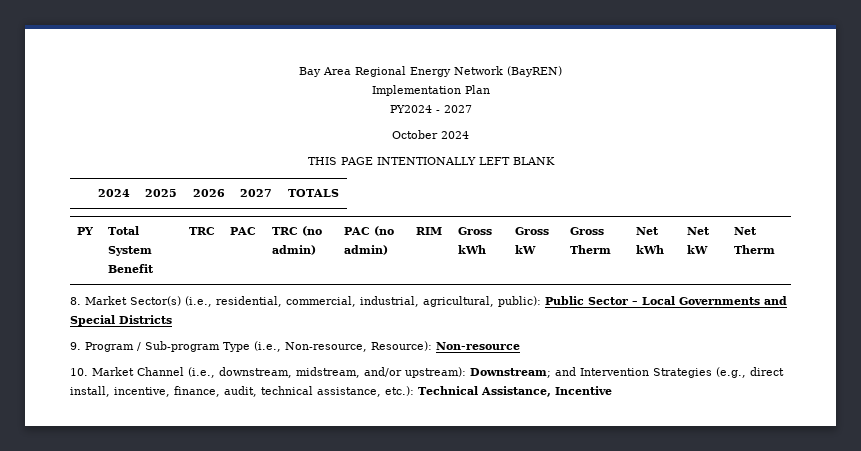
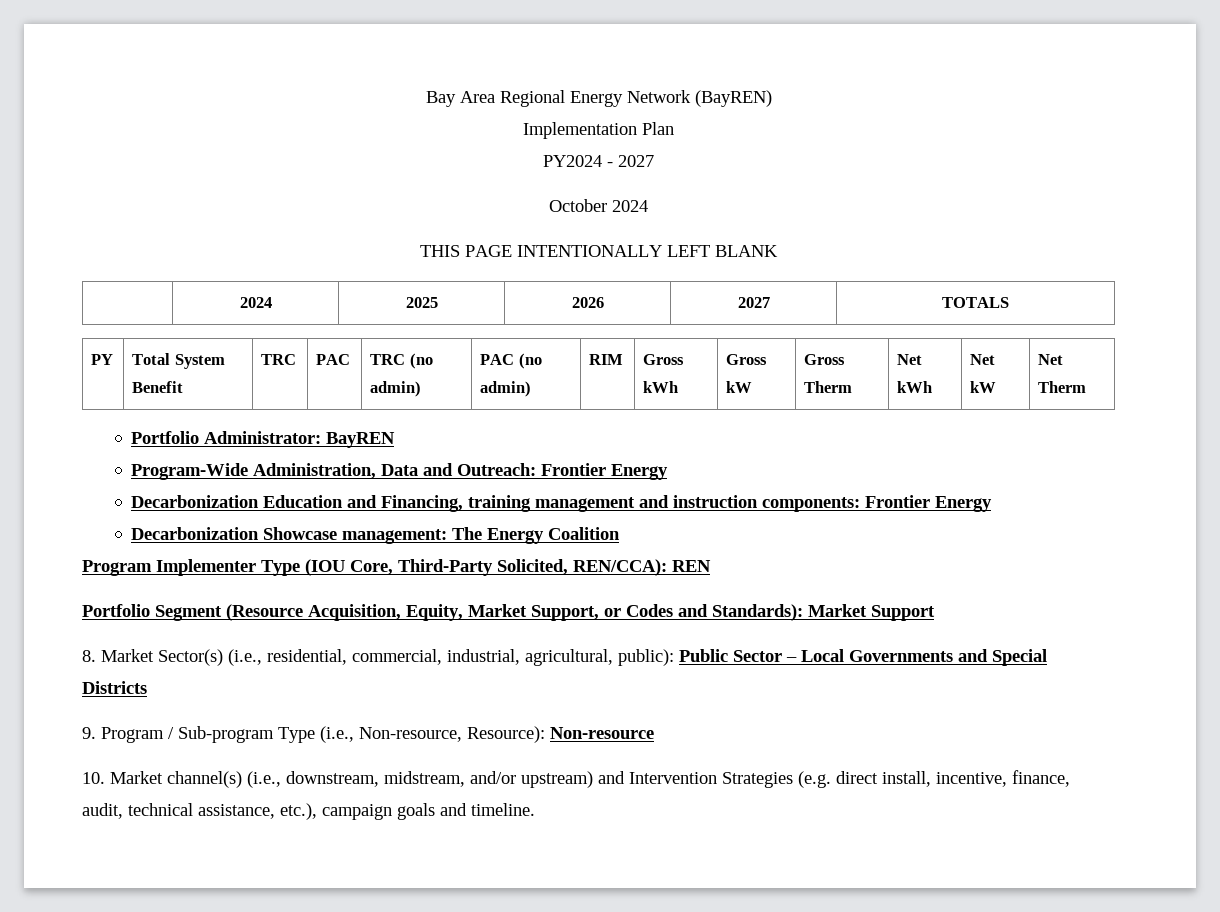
(776, 249) none -> [131,431,396,448] [131,463,669,480] [131,495,993,512] [131,527,621,544] [82,559,711,576] [82,604,935,621] // Portfolio Administrator: BayREN // Program-Wide Administration, Data and Outreach: Frontier Energy // Decarbonization Education and Financing, training management and instruction components: Frontier Energy // Decarbonization Showcase management: The Energy Coalition // Program Implementer Type (IOU Core, Third-Party Solicited, REN/CCA): REN // Portfolio Segment (Resource Acquisition, Equity, Market Support, or Codes and Standards): Market Support
[137,367,184,376] Channel -> [167,771,242,788] channel(s)
[405,367,551,378] upstream): Downstream; -> [521,771,593,788] upstream)
[716,367,746,378] (e.g., -> [798,771,831,788] (e.g.
[385,386,612,397] etc.): Technical Assistance, Incentive -> [280,803,535,820] etc.), campaign goals and timeline.

